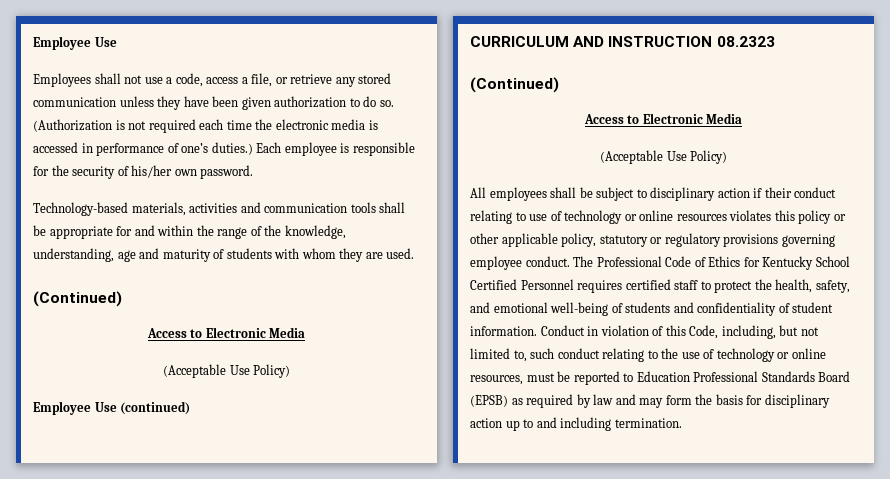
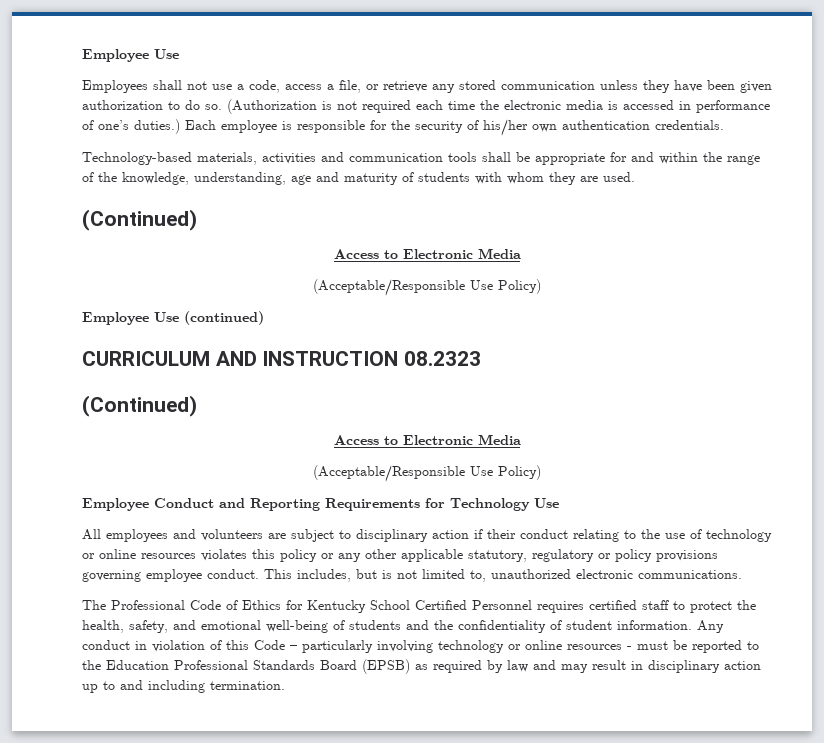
[200,165,254,179] password. -> [562,120,724,130] authentication credentials.
[162,364,226,378] (Acceptable -> [313,279,465,296] (Acceptable/Responsible
[599,150,728,164] (Acceptable Use Policy) -> [313,465,541,482] [82,498,559,511] (Acceptable/Responsible Use Policy) // Employee Conduct and Reporting Requirements for Technology Use
[550,187,593,198] shall be -> [173,529,286,541] and volunteers are
(526, 216) none -> [641,529,660,539] the
(846, 217) none -> [338,553,361,562] any
[561,233,835,247] [470,256,570,270] policy, statutory or regulatory provisions governing employee conduct. -> [468,549,718,562] [82,569,742,582] statutory, regulatory or policy provisions governing employee conduct. This includes, but is not limited to, unauthorized electronic communications. //
(694, 307) none -> [434,620,453,630] the
[540,325,585,336] Conduct -> [697,620,724,633] [82,640,130,650] Any conduct
[689,325,819,339] [470,348,826,362] [470,375,523,385] Code, including, but not limited to, such conduct relating to the use of technology or online resources, -> [254,640,632,653] Code – particularly involving technology or online resources -
(634, 377) none -> [82,660,101,670] the
[665,394,763,405] form the basis for -> [592,660,643,670] result in

